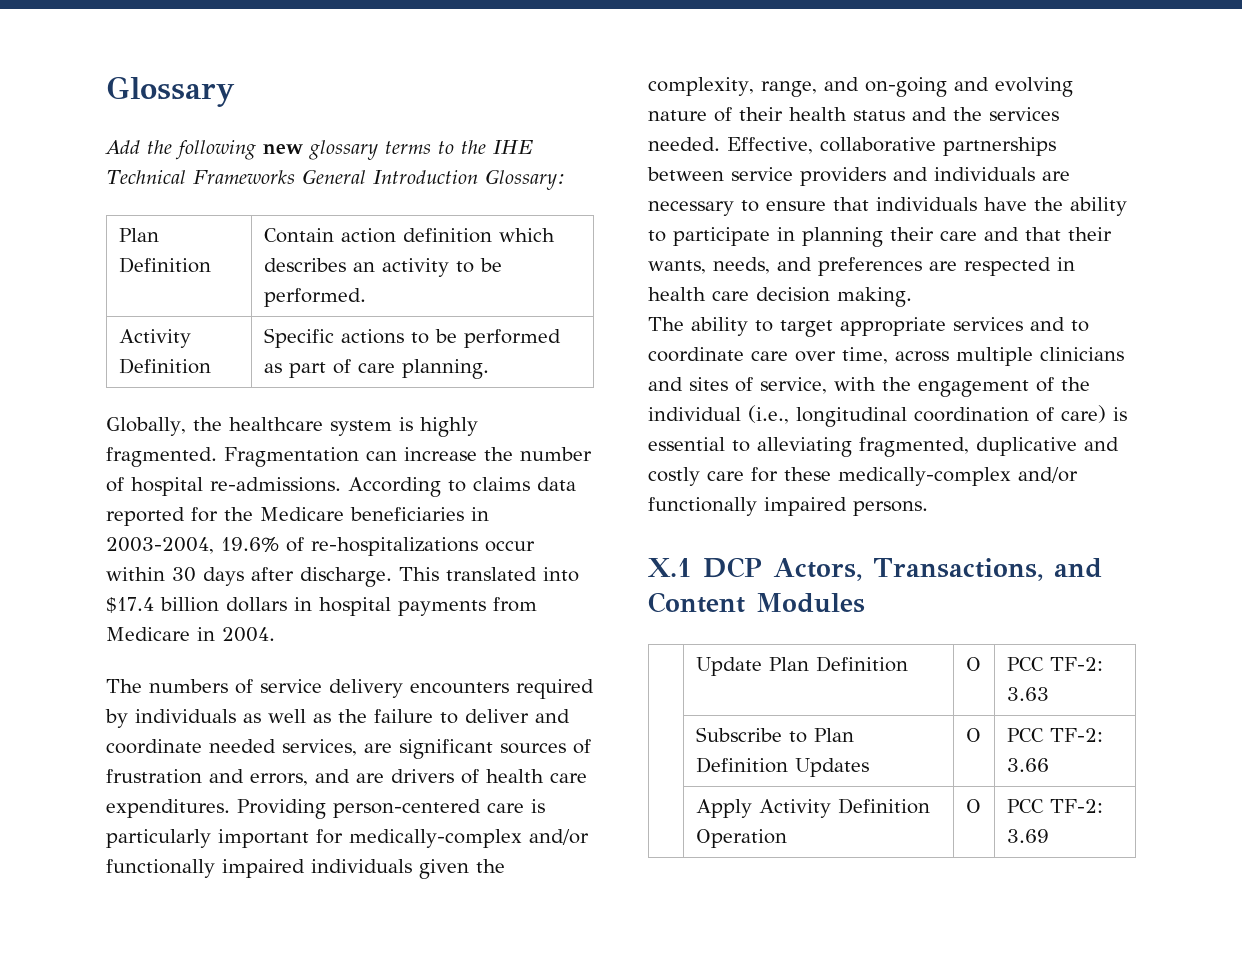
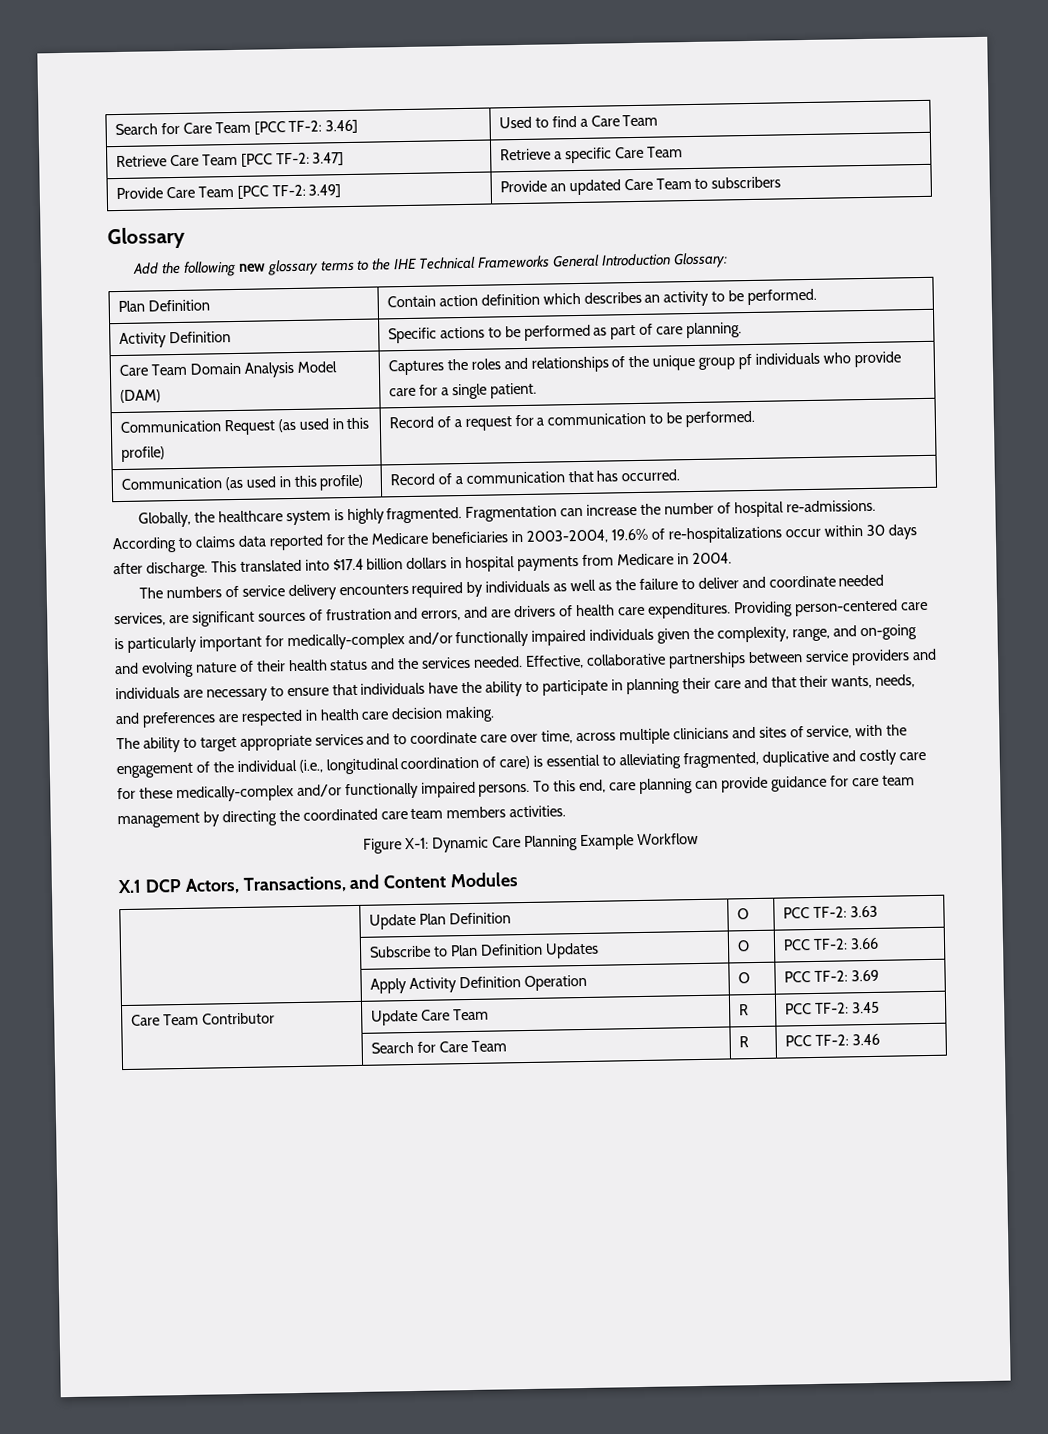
(106, 91) none -> [114,119,359,136] [498,114,659,129] [115,152,345,168] [499,146,683,164] [115,184,342,200] [499,176,782,196] Search for Care Team [PCC TF-2: 3.46] | Used to find a Care Team // Retrieve Care Team [PCC TF-2: 3.47] | Retrieve a specific Care Team // Provide Care Team [PCC TF-2: 3.49] | Provide an updated Care Team to subscribers //
(489, 369) none -> [118,361,337,378] [119,389,161,404] [387,351,901,376] [388,382,537,400] [119,417,370,436] [120,446,165,463] [388,410,756,431] [120,474,365,491] [389,469,681,486] // Care Team Domain Analysis Model (DAM) | Captures the roles and relationships of the unique group pf individuals who provide care for a single patient. // Communication Request (as used in this profile) | Record of a request for a communication to be performed. // Communication (as used in this profile) | Record of a communication that has occurred.
(928, 508) none -> [533,775,915,794] [117,805,567,829] [363,832,699,854] To this end, care planning can provide guidance for care team management by directing the coordinated care team members activities. // Figure X-1: Dynamic Care Planning Example Workflow
(1049, 836) none -> [130,1012,275,1026] [370,1008,489,1026] [738,1004,749,1016] [784,1001,880,1015] [370,1040,507,1054] [738,1036,749,1048] [784,1033,880,1047] // Care Team Contributor | Update Care Team | R | PCC TF-2: 3.45 // | Search for Care Team | R | PCC TF-2: 3.46

